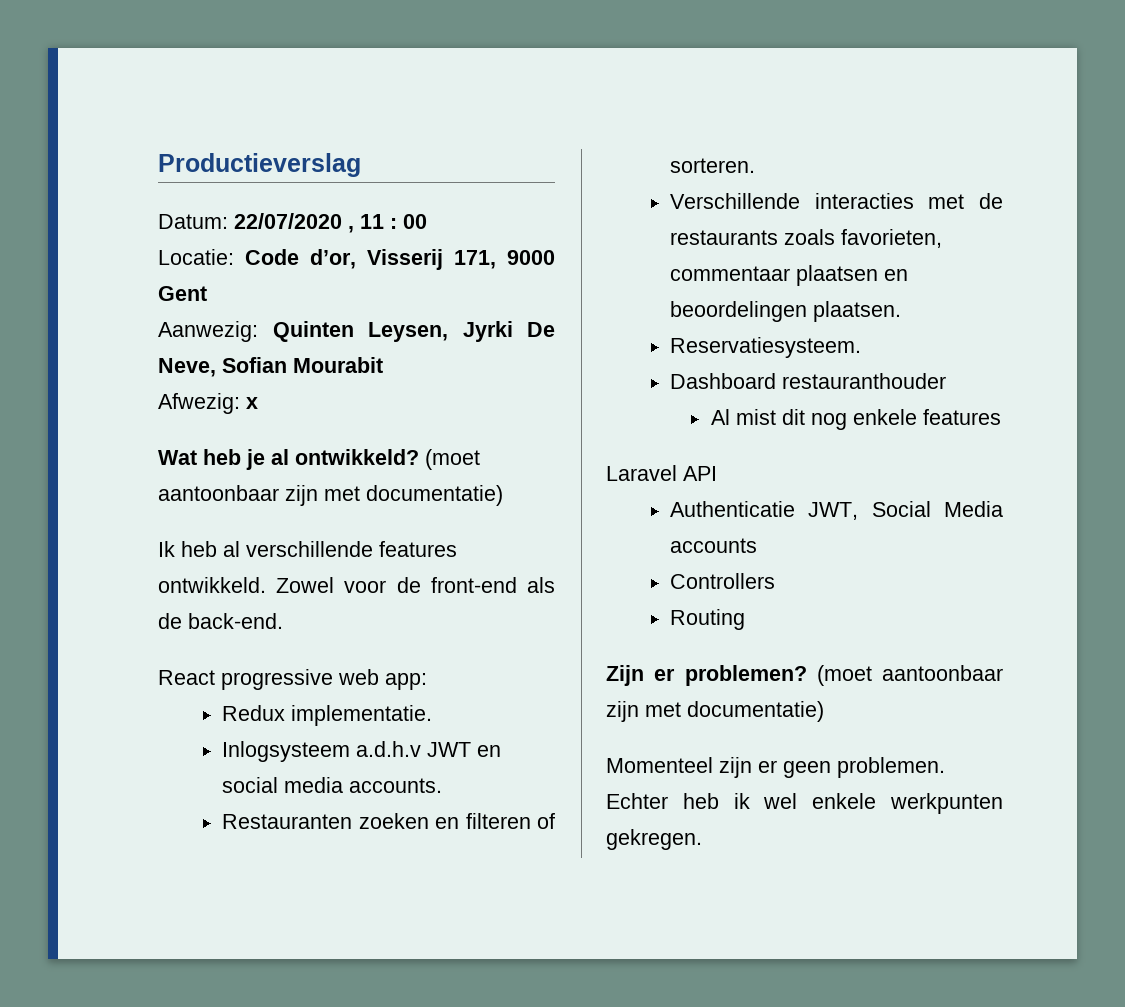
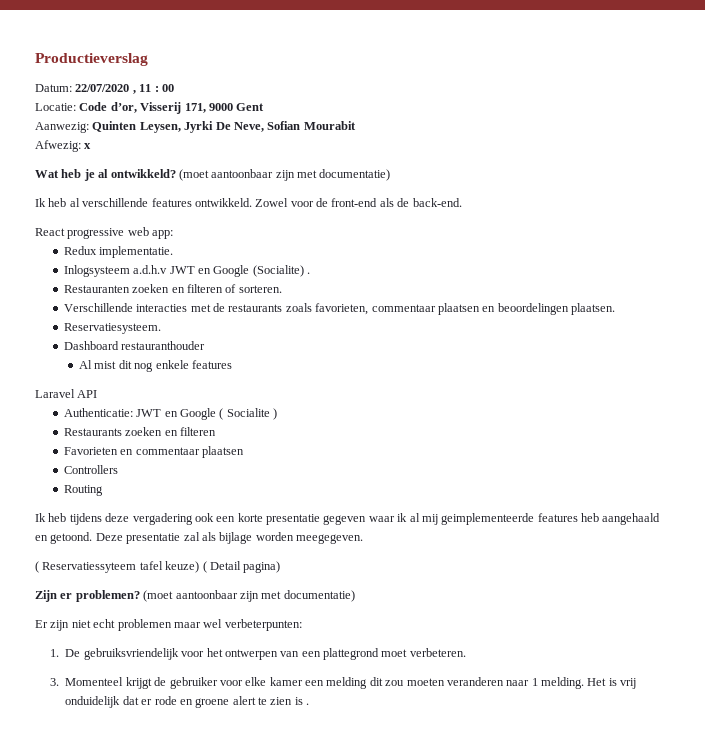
[222,777,443,793] social media accounts. -> [213,265,311,277] Google (Socialite) .
[670,501,1003,520] [670,538,758,553] [670,573,776,589] [670,609,746,630] Authenticatie JWT, Social Media accounts // Controllers // Routing -> [63,408,278,420] [63,427,217,436] [63,446,245,458] [63,465,118,474] [63,485,103,496] [35,513,661,525] [35,532,363,544] [35,561,281,573] Authenticatie: JWT en Google ( Socialite ) // Restaurants zoeken en filteren // Favorieten en commentaar plaatsen // Controllers // Routing // Ik heb tijdens deze vergadering ook een korte presentatie gegeven waar ik al mij geimplementeerde features heb aangehaald en getoond. Deze presentatie zal als bijlage worden meegegeven. // ( Reservatiessyteem tafel keuze) ( Detail pagina)
[606,757,945,778] [606,793,1003,814] [606,829,702,850] Momenteel zijn er geen problemen. Echter heb ik wel enkele werkpunten gekregen. -> [35,619,302,631] [50,648,466,660] [50,677,637,689] [65,696,310,708] Er zijn niet echt problemen maar wel verbeterpunten: // 1. De gebruiksvriendelijk voor het ontwerpen van een plattegrond moet verbeteren. // 3. Momenteel krijgt de gebruiker voor elke kamer een melding dit zou moeten veranderen naar 1 melding. Het is vrij onduidelijk dat er rode en groene alert te zien is .

